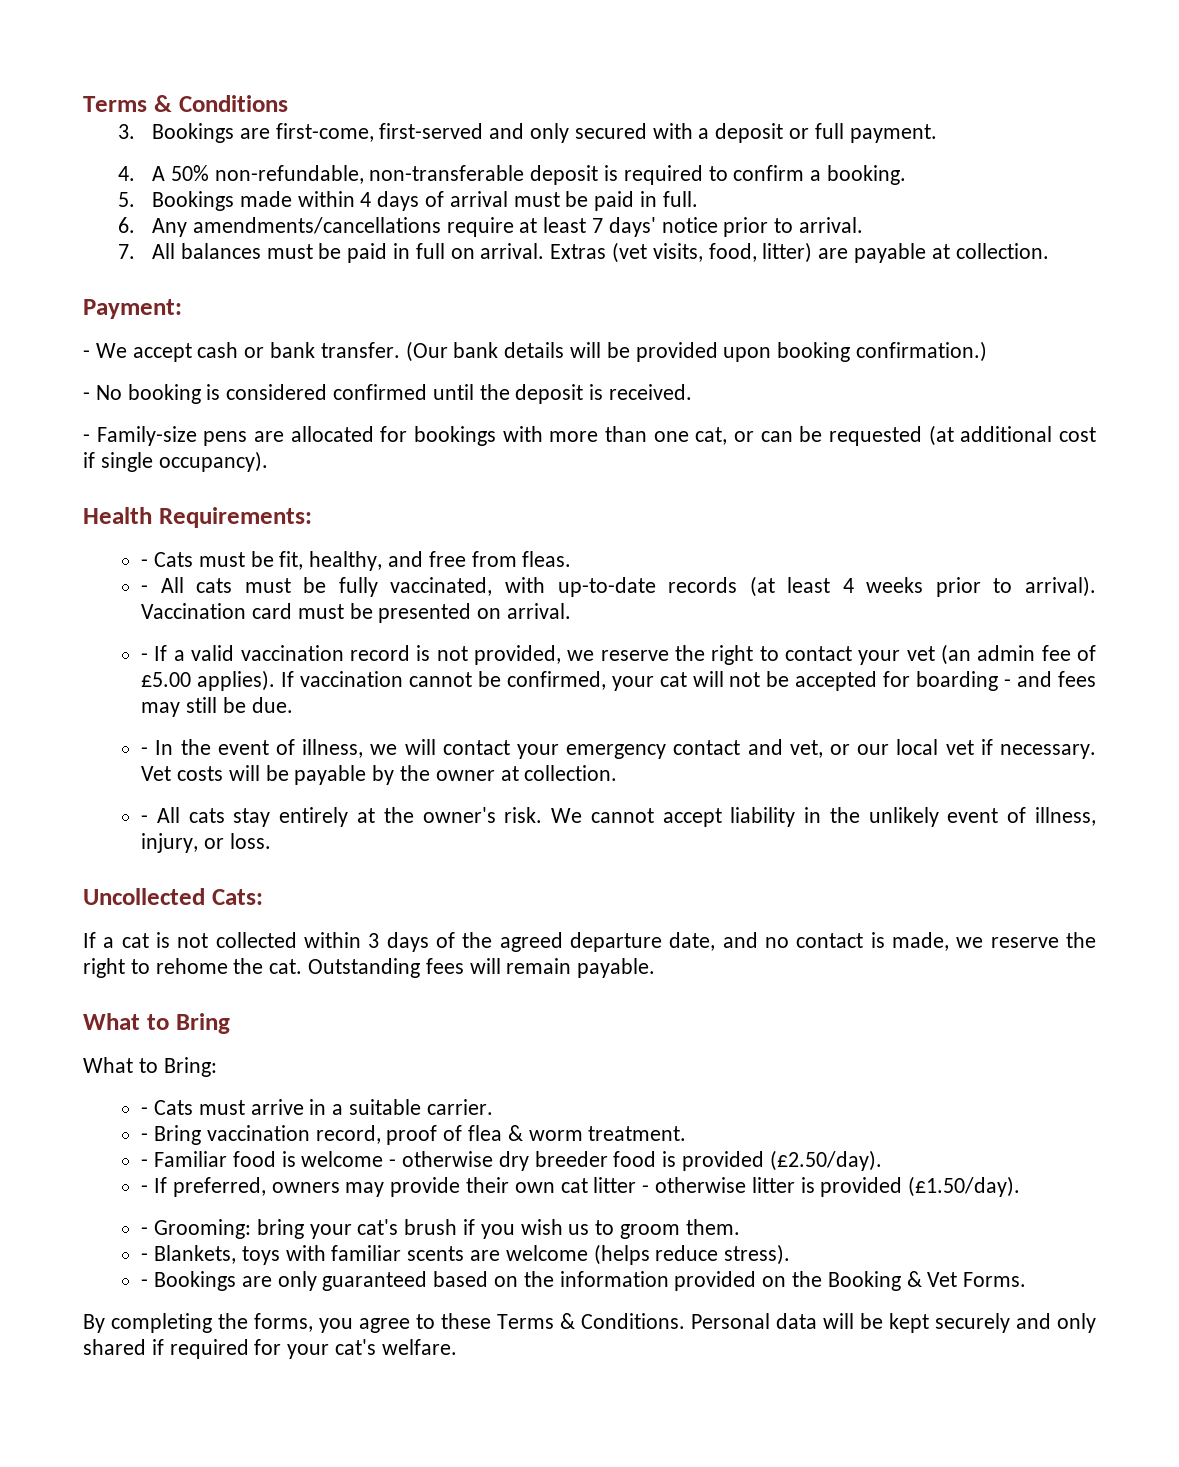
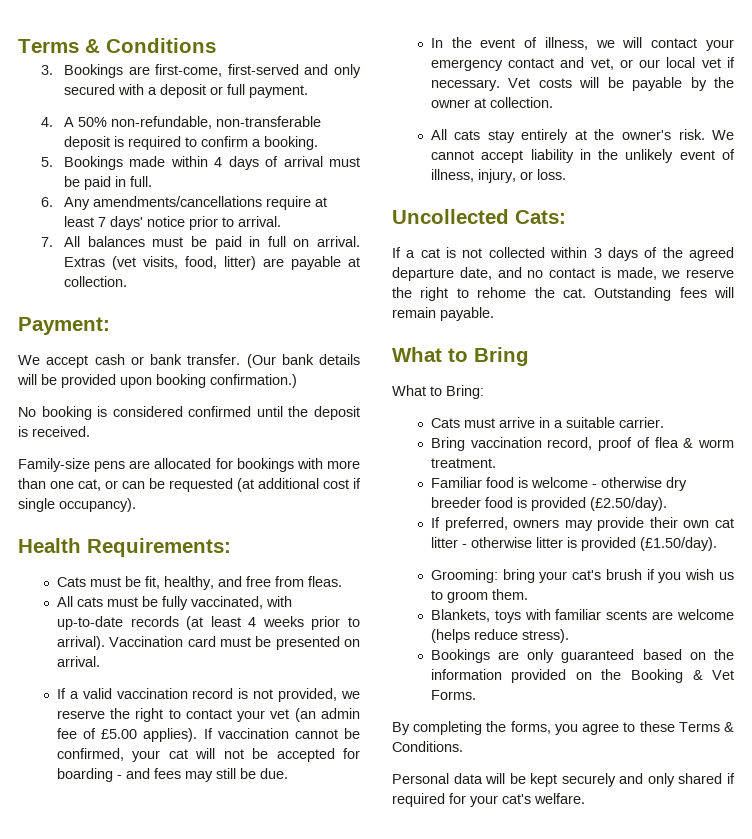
[83,350,90,358] - -> (110, 326) none
[83,392,90,400] - -> (297, 381) none
[83,434,90,442] - -> (90, 431) none
[141,559,149,567] - -> (231, 547) none
[141,585,149,593] - -> (342, 581) none
[141,653,149,661] - -> (100, 661) none
[141,747,149,755] - -> (288, 773) none
[141,815,149,823] - -> (553, 102) none
[141,1107,149,1115] - -> (484, 392) none
[141,1133,149,1141] - -> (664, 422) none
[141,1159,149,1167] - -> (496, 463) none
[141,1185,149,1193] - -> (667, 504) none
[141,1227,149,1235] - -> (717, 544) none
[141,1253,149,1261] - -> (528, 594) none
[141,1279,149,1287] - -> (569, 636) none
(685, 1321) none -> (463, 746) //

